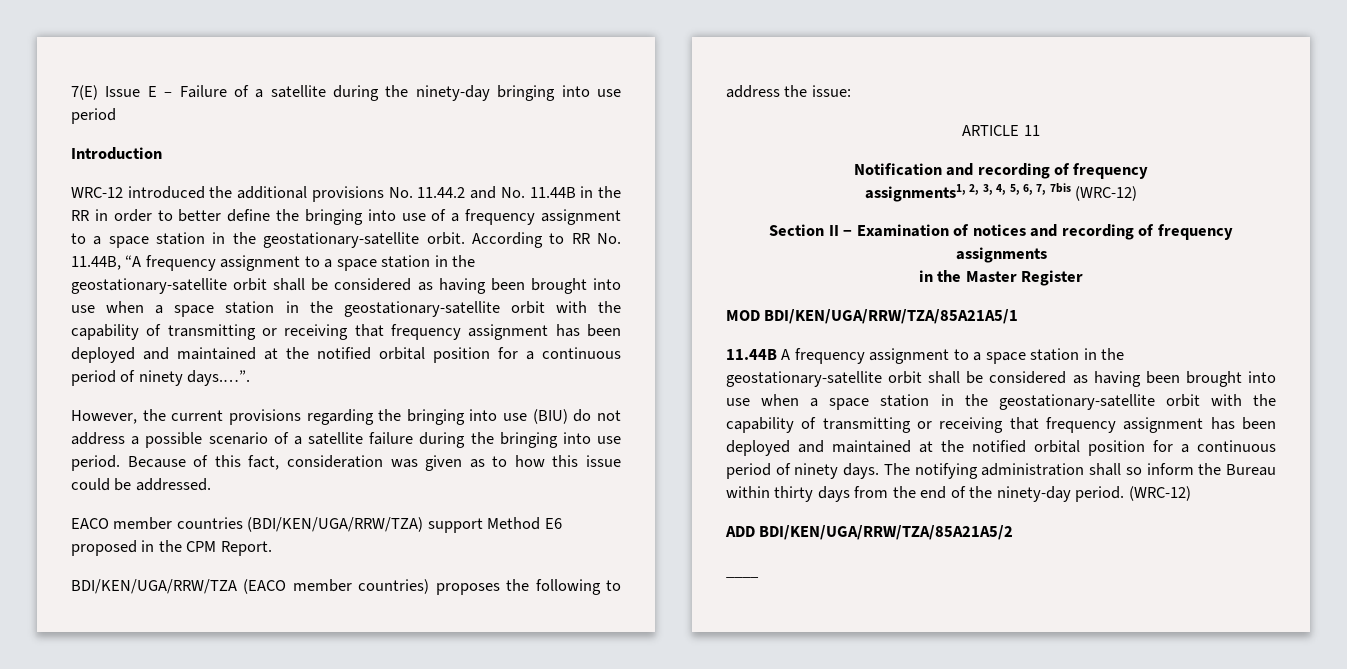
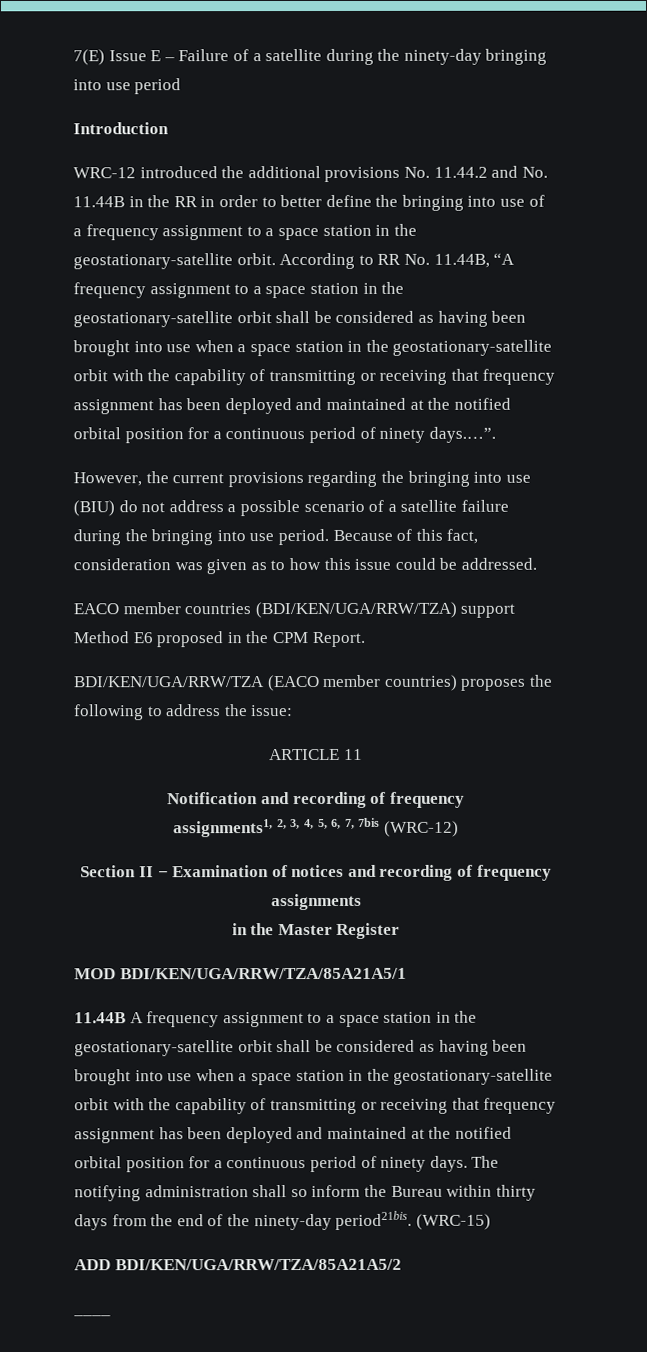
[1075,486,1191,502] period. (WRC-12) -> [335,1210,491,1230] period21bis. (WRC-15)

